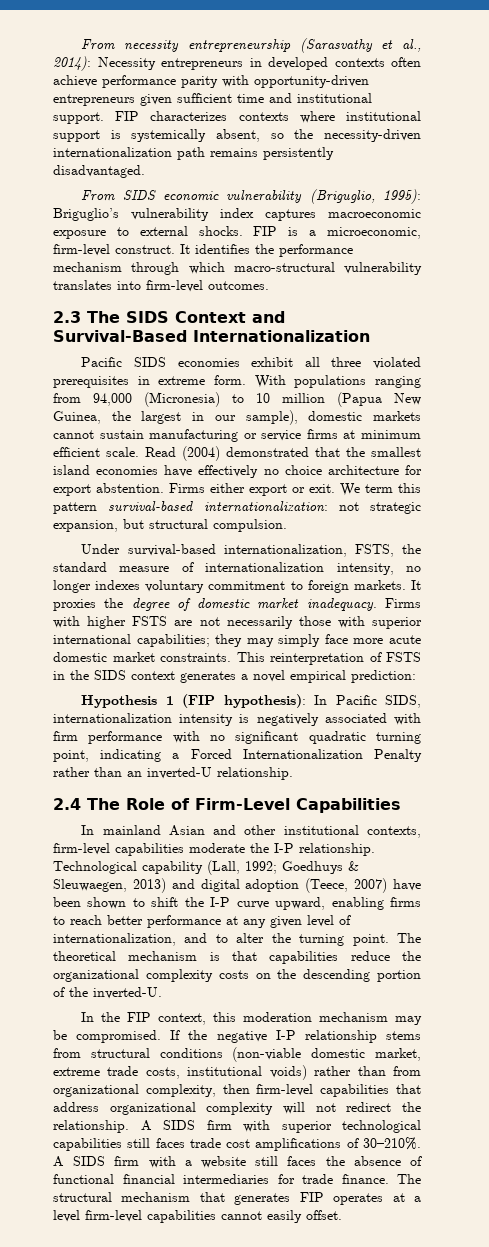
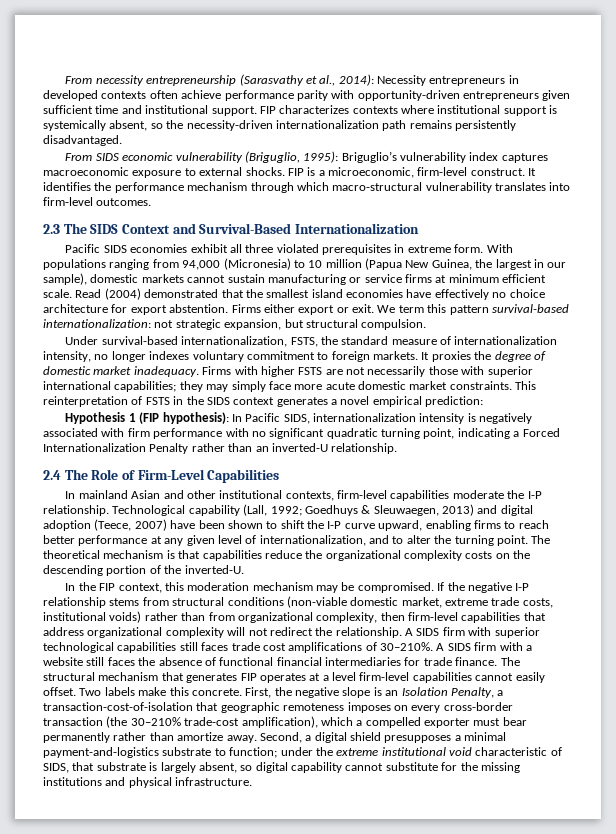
(342, 1215) none -> [79,687,504,698] [43,702,513,713] [43,716,527,728] [43,732,507,743] [43,747,562,758] [43,762,520,773] [43,777,253,788] Two labels make this concrete. First, the negative slope is an Isolation Penalty, a transaction-cost-of-isolation that geographic remoteness imposes on every cross-border transaction (the 30–210% trade-cost amplification), which a compelled exporter must bear permanently rather than amortize away. Second, a digital shield presupposes a minimal payment-and-logistics substrate to function; under the extreme institutional void characteristic of SIDS, that substrate is largely absent, so digital capability cannot substitute for the missing institutions and physical infrastructure.

